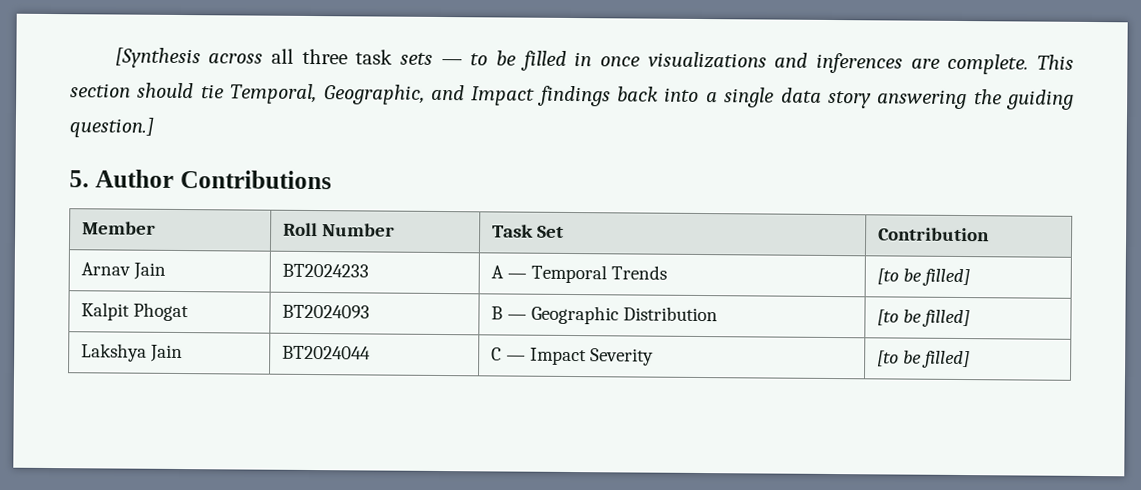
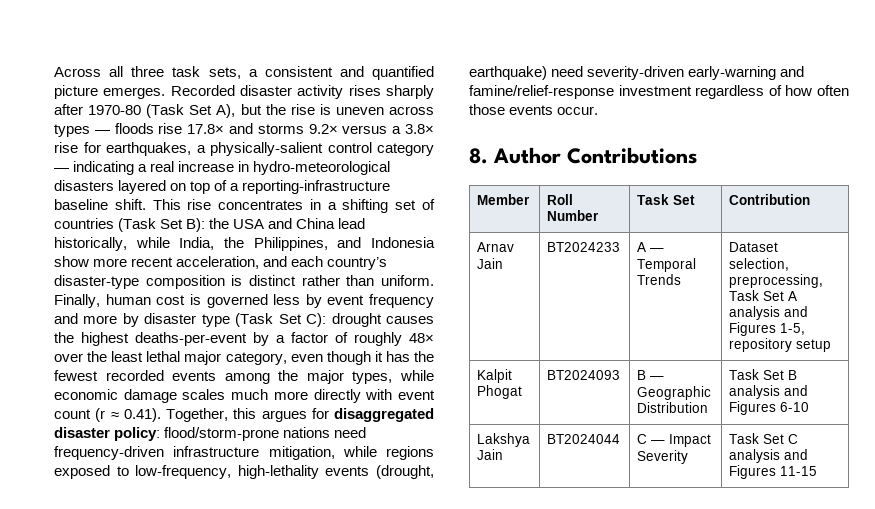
[114,47,264,69] [Synthesis across -> [54,67,101,77] Across
[399,50,1074,75] [70,82,1074,110] [69,117,154,138] [69,170,89,188] sets — to be filled in once visualizations and inferences are complete. This section should tie Temporal, Geographic, and Impact findings back into a single data story answering the guiding question.] // 5. -> [208,66,434,80] [54,85,434,99] [54,104,434,118] [54,123,435,137] [54,142,434,156] [54,161,391,175] [54,180,391,194] [54,199,435,213] [54,218,366,232] [54,237,435,251] [54,256,388,270] [54,275,434,289] [54,294,434,308] [54,313,435,327] [54,332,434,346] [54,351,435,365] [54,370,434,384] [54,389,436,403] [54,408,434,422] [54,427,367,441] [54,446,434,460] [54,465,434,479] [469,66,805,80] [469,85,849,99] [469,104,599,115] [469,148,488,164] sets, a consistent and quantified picture emerges. Recorded disaster activity rises sharply after 1970-80 (Task Set A), but the rise is uneven across types — floods rise 17.8× and storms 9.2× versus a 3.8× rise for earthquakes, a physically-salient control category — indicating a real increase in hydro-meteorological disasters layered on top of a reporting-infrastructure baseline shift. This rise concentrates in a shifting set of countries (Task Set B): the USA and China lead historically, while India, the Philippines, and Indonesia show more recent acceleration, and each country’s disaster-type composition is distinct rather than uniform. Finally, human cost is governed less by event frequency and more by disaster type (Task Set C): drought causes the highest deaths-per-event by a factor of roughly 48× over the least lethal major category, even though it has the fewest recorded events among the major types, while economic damage scales much more directly with event count (r ≈ 0.41). Together, this argues for disaggregated disaster policy: flood/storm-prone nations need frequency-driven infrastructure mitigation, while regions exposed to low-frequency, high-lethality events (drought, earthquake) need severity-driven early-warning and famine/relief-response investment regardless of how often those events occur. // 8.
[877,268,971,287] [to be filled] -> [729,242,779,252] [729,258,790,271] [729,274,824,288] [729,290,798,301] [729,306,809,320] [729,322,806,336] [729,338,832,352] Dataset selection, preprocessing, Task Set A analysis and Figures 1-5, repository setup
[877,309,971,328] [to be filled] -> [729,369,798,380] [729,385,809,399] [729,401,810,415] Task Set B analysis and Figures 6-10
[877,350,971,369] [to be filled] -> [729,433,799,444] [729,449,809,463] [729,465,818,479] Task Set C analysis and Figures 11-15

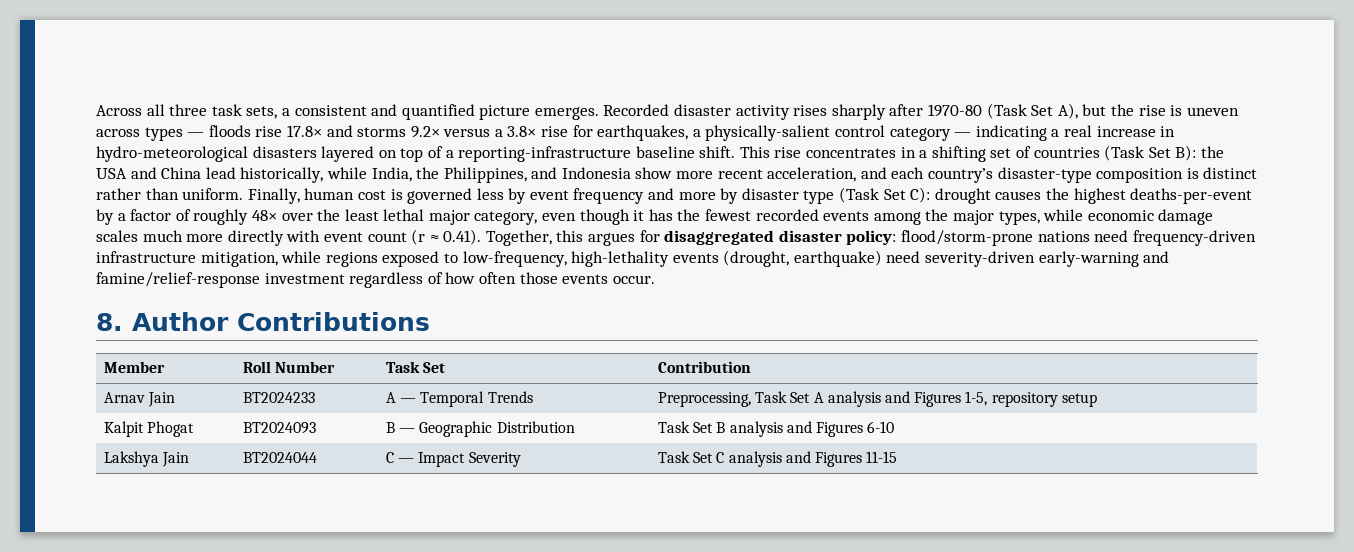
[729,242,779,252] [729,258,790,271] [729,274,824,288] Dataset selection, preprocessing, -> [658,392,752,407] Preprocessing,

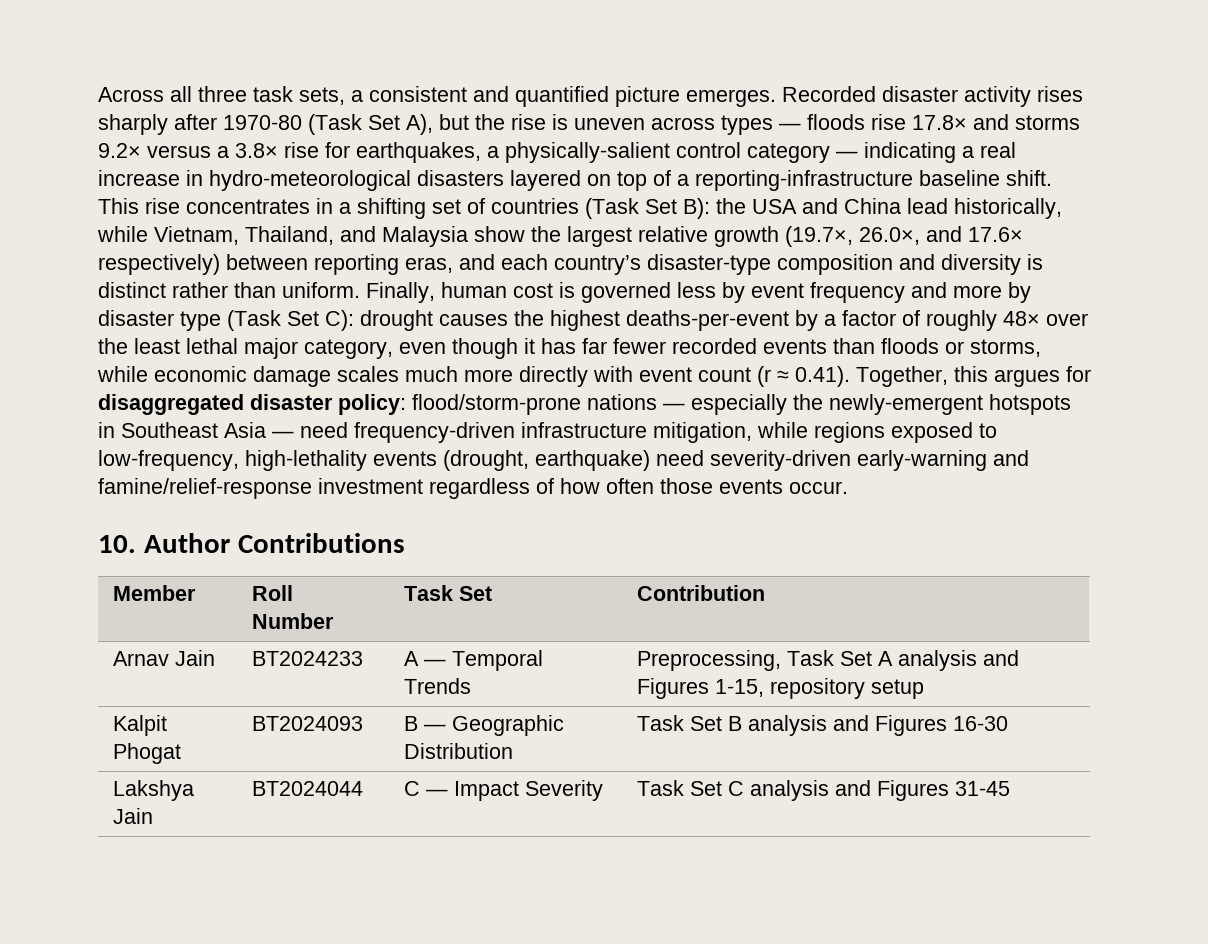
[371,167,857,183] India, the Philippines, and Indonesia show more recent acceleration, -> [154,226,1023,247] [98,254,453,275] Vietnam, Thailand, and Malaysia show the largest relative growth (19.7×, 26.0×, and 17.6× respectively) between reporting eras,
(1184, 175) none -> [899,254,1021,275] and diversity
[677,209,1040,225] the fewest recorded events among the major types, -> [582,338,1041,357] far fewer recorded events than floods or storms,
(1090, 236) none -> [663,394,1071,415] [98,422,294,438] — especially the newly-emergent hotspots in Southeast Asia —
[96,313,123,331] 8. -> [98,535,136,553] 10.
[965,391,988,406] 1-5, -> [715,679,765,697] 1-15,
[867,421,895,433] 6-10 -> [953,716,1009,731] 16-30
[866,451,898,463] 11-15 -> [955,781,1011,796] 31-45

